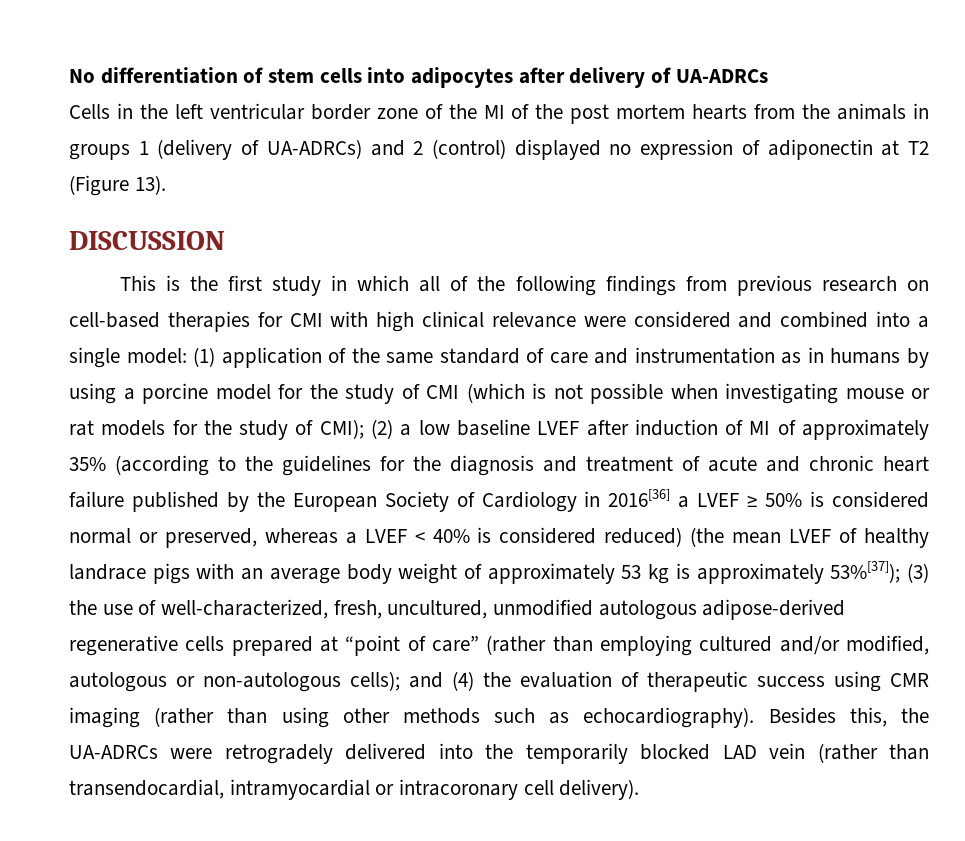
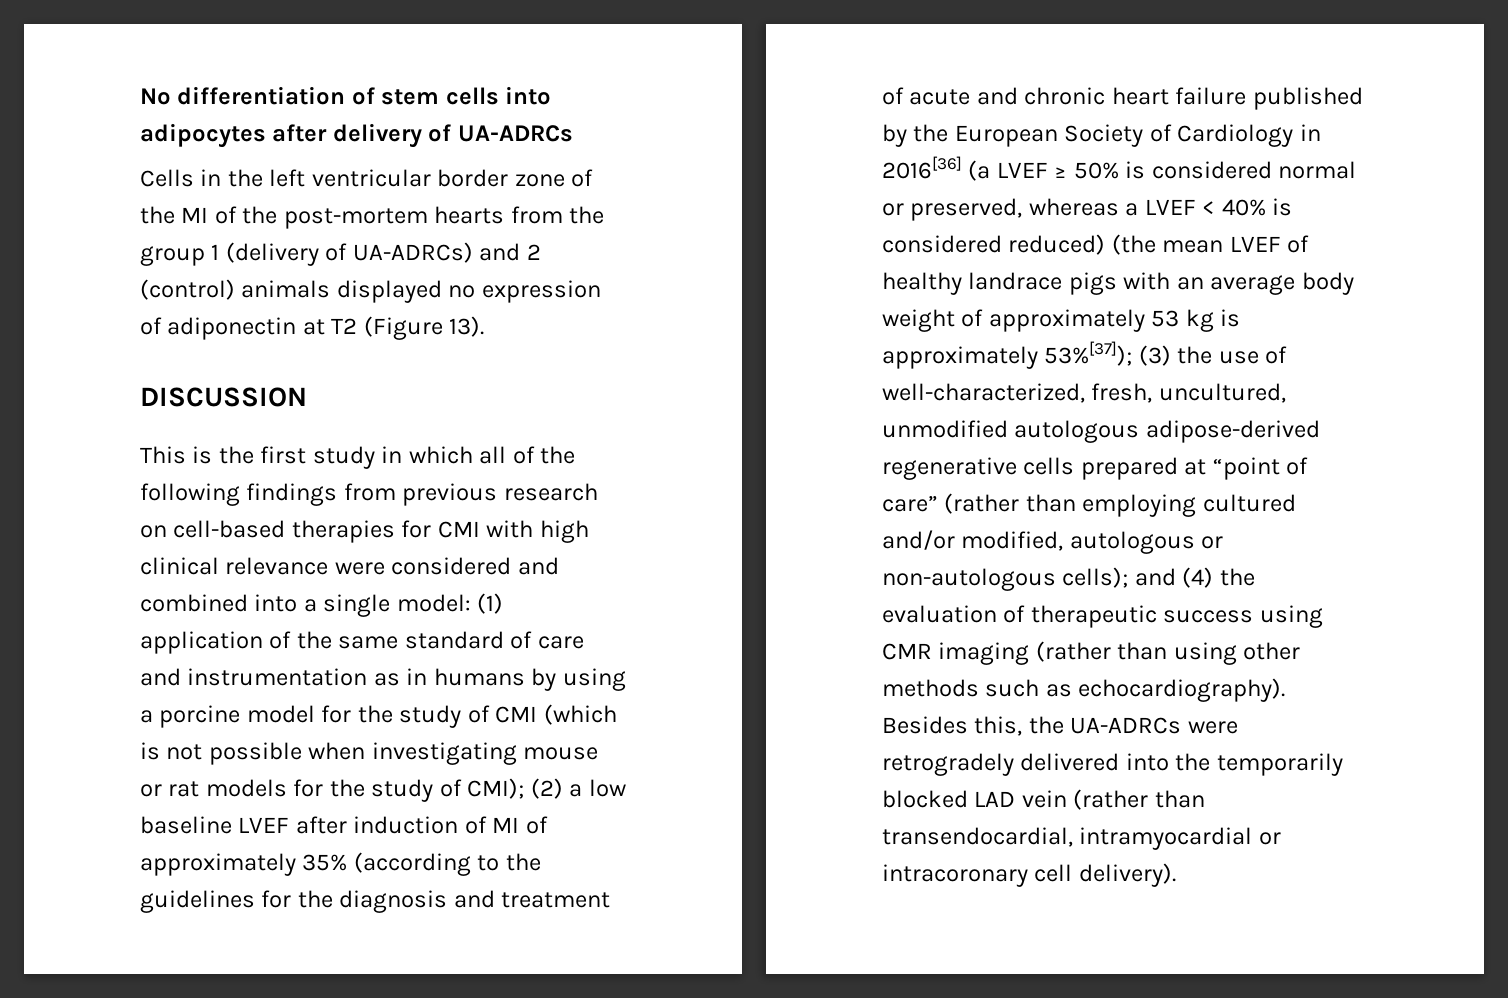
[570,104,686,124] post mortem -> [283,208,428,229] post-mortem
[837,103,930,120] [69,144,130,160] animals in groups -> [140,246,205,266] group
(507, 149) none -> [241,280,331,298] animals
[678,496,690,508] a -> [968,160,991,181] (a

